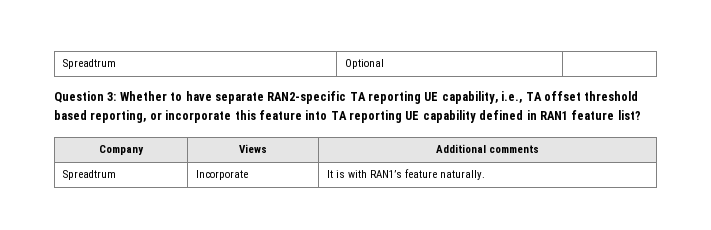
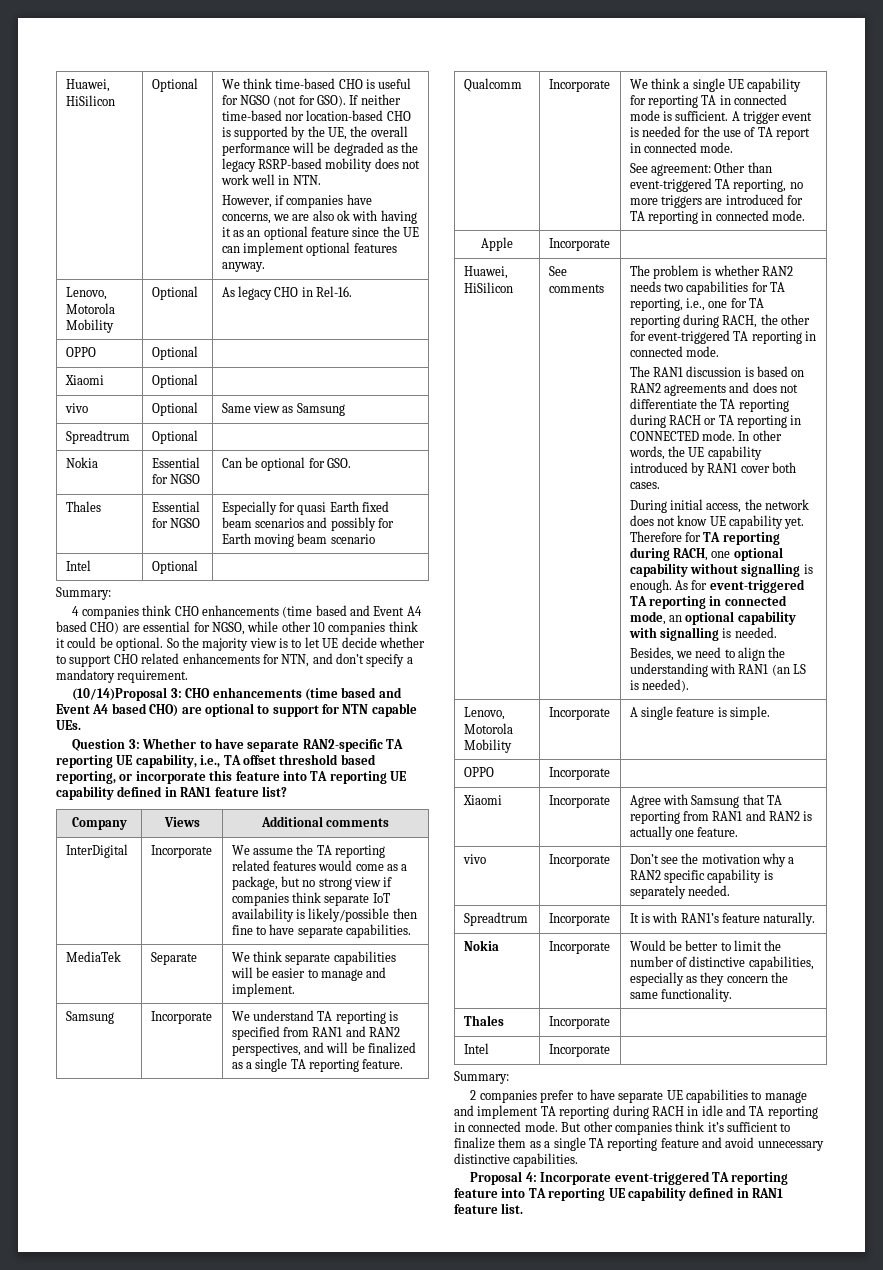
[62,59,116,69] [344,59,384,69] Spreadtrum | Optional | -> [65,79,110,92] [65,95,115,106] [151,78,198,92] [221,78,412,89] [221,94,401,107] [221,110,411,121] [221,126,408,140] [221,142,419,156] [221,158,421,172] [220,174,321,185] [221,194,372,208] [221,210,417,224] [221,226,420,240] [221,242,397,256] [221,262,265,272] [65,287,107,300] [65,303,115,314] [65,319,114,333] [151,286,198,300] [221,286,353,300] [65,347,96,357] [151,346,198,360] [64,375,104,385] [151,374,198,388] [64,403,88,413] [151,402,198,416] [221,403,345,416] [65,430,130,444] [151,430,198,444] [65,457,98,468] [151,457,200,468] [151,474,200,484] [221,457,352,471] [65,501,101,512] [151,501,200,512] [151,518,200,528] [221,501,390,515] [221,517,395,531] [221,533,375,547] [65,560,91,571] [151,560,198,574] [56,587,111,600] [72,605,422,619] [56,621,418,635] [56,637,425,651] [56,653,413,667] [56,669,189,683] [72,687,402,701] [56,703,417,717] [56,720,81,730] Huawei, HiSilicon | Optional | We think time-based CHO is useful for NGSO (not for GSO). If neither time-based nor location-based CHO is supported by the UE, the overall performance will be degraded as the legacy RSRP-based mobility does not work well in NTN. // However, if companies have concerns, we are also ok with having it as an optional feature since the UE can implement optional features anyway. // Lenovo, Motorola Mobility | Optional | As legacy CHO in Rel-16. // OPPO | Optional | // Xiaomi | Optional | // vivo | Optional | Same view as Samsung // Spreadtrum | Optional | // Nokia | Essential for NGSO | Can be optional for GSO. // Thales | Essential for NGSO | Especially for quasi Earth fixed beam scenarios and possibly for Earth moving beam scenario // Intel | Optional | // Summary: // 4 companies think CHO enhancements (time based and Event A4 based CHO) are essential for NGSO, while other 10 companies think it could be optional. So the majority view is to let UE decide whether to support CHO related enhancements for NTN, and don’t specify a mandatory requirement. // (10/14)Proposal 3: CHO enhancements (time based and Event A4 based CHO) are optional to support for NTN capable UEs.
(539, 149) none -> [65,844,128,858] [150,845,212,858] [231,844,386,858] [231,860,408,871] [231,876,393,890] [231,892,390,906] [231,908,417,922] [231,924,412,938] [65,951,121,962] [150,952,197,965] [231,951,396,965] [230,967,387,981] [231,983,295,997] [65,1011,114,1024] [150,1011,212,1024] [231,1010,399,1024] [231,1026,401,1040] [231,1042,417,1056] [231,1058,404,1072] [463,78,522,92] [548,79,610,92] [629,78,802,92] [629,94,788,108] [629,110,813,124] [629,126,811,140] [629,142,734,153] [629,162,772,176] [629,178,803,192] [629,194,804,208] [629,210,806,224] [481,237,513,251] [548,238,610,251] [463,266,508,279] [463,282,513,293] [548,266,567,276] [548,284,604,293] [629,265,794,279] [629,281,786,295] [629,298,765,311] [629,314,811,328] [629,330,817,344] [629,346,719,357] [629,366,805,377] [629,382,799,396] [629,398,789,412] [629,414,802,428] [629,430,782,441] [628,446,762,460] [629,462,797,476] [629,482,660,489] [629,499,810,513] [629,515,805,529] [629,531,780,545] [629,547,783,561] [629,563,813,577] [629,579,805,593] [629,595,787,609] [629,611,796,625] [628,627,777,641] [629,647,786,661] [629,663,807,677] [629,679,689,692] [463,707,505,720] [463,723,513,734] [463,739,512,753] [548,707,610,720] [629,706,771,720] [463,767,494,777] [548,767,610,780] [462,795,502,805] [548,795,610,808] [629,794,783,808] [629,810,813,824] [629,826,739,840] [462,854,486,864] [548,854,610,867] [629,853,795,867] [629,869,773,883] [629,885,730,899] // InterDigital | Incorporate | We assume the TA reporting related features would come as a package, but no strong view if companies think separate IoT availability is likely/possible then fine to have separate capabilities. // MediaTek | Separate | We think separate capabilities will be easier to manage and implement. // Samsung | Incorporate | We understand TA reporting is specified from RAN1 and RAN2 perspectives, and will be finalized as a single TA reporting feature. // Qualcomm | Incorporate | We think a single UE capability for reporting TA in connected mode is sufficient. A trigger event is needed for the use of TA report in connected mode. // See agreement: Other than event-triggered TA reporting, no more triggers are introduced for TA reporting in connected mode. // Apple | Incorporate | // Huawei, HiSilicon | See comments | The problem is whether RAN2 needs two capabilities for TA reporting, i.e., one for TA reporting during RACH, the other for event-triggered TA reporting in connected mode. // The RAN1 discussion is based on RAN2 agreements and does not differentiate the TA reporting during RACH or TA reporting in CONNECTED mode. In other words, the UE capability introduced by RAN1 cover both cases. // During initial access, the network does not know UE capability yet. Therefore for TA reporting during RACH, one optional capability without signalling is enough. As for event-triggered TA reporting in connected mode, an optional capability with signalling is needed. // Besides, we need to align the understanding with RAN1 (an LS is needed). // Lenovo, Motorola Mobility | Incorporate | A single feature is simple. // OPPO | Incorporate | // Xiaomi | Incorporate | Agree with Samsung that TA reporting from RAN1 and RAN2 is actually one feature. // vivo | Incorporate | Don’t see the motivation why a RAN2 specific capability is separately needed.
(485, 175) none -> [463,940,499,951] [548,941,610,954] [629,940,782,951] [629,956,814,970] [629,972,789,986] [629,988,732,1002] [463,1015,504,1026] [548,1016,610,1029] [463,1043,489,1054] [548,1044,610,1057] [454,1071,509,1084] [470,1089,807,1103] [454,1105,818,1119] [454,1121,791,1135] [454,1137,824,1151] [454,1153,579,1167] [470,1171,789,1185] [454,1187,783,1201] [454,1203,524,1214] // Nokia | Incorporate | Would be better to limit the number of distinctive capabilities, especially as they concern the same functionality. // Thales | Incorporate | // Intel | Incorporate | // Summary: // 2 companies prefer to have separate UE capabilities to manage and implement TA reporting during RACH in idle and TA reporting in connected mode. But other companies think it’s sufficient to finalize them as a single TA reporting feature and avoid unnecessary distinctive capabilities. // Proposal 4: Incorporate event-triggered TA reporting feature into TA reporting UE capability defined in RAN1 feature list.

